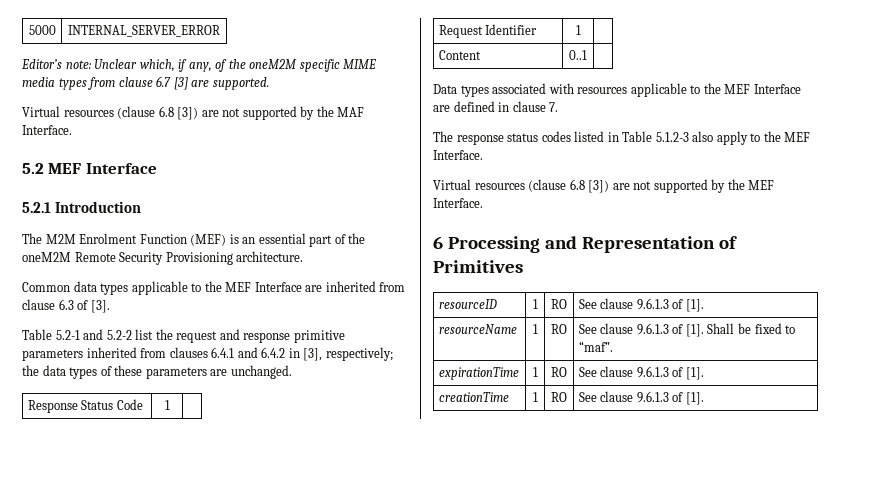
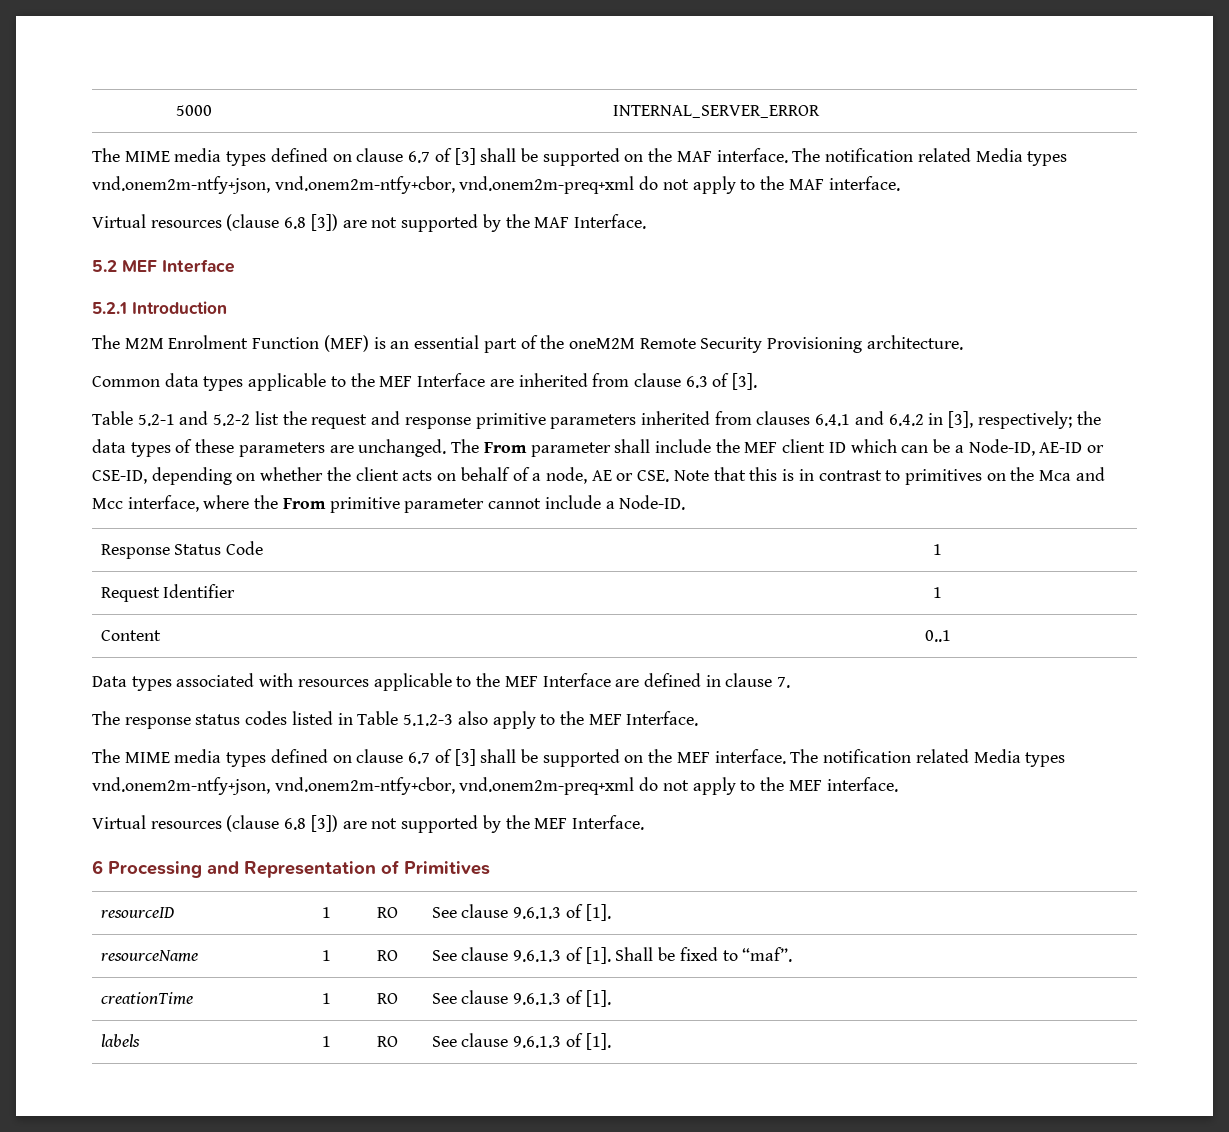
[21,59,377,72] [22,76,269,90] Editor’s note: Unclear which, if any, of the oneM2M specific MIME media types from clause 6.7 [3] are supported. -> [92,148,1068,166] [92,176,900,194] The MIME media types defined on clause 6.7 of [3] shall be supported on the MAF interface. The notification related Media types vnd.onem2m-ntfy+json, vnd.onem2m-ntfy+cbor, vnd.onem2m-preq+xml do not apply to the MAF interface.
(292, 372) none -> [451,439,1104,457] [92,467,1105,485] [92,495,686,513] The From parameter shall include the MEF client ID which can be a Node-ID, AE-ID or CSE-ID, depending on whether the client acts on behalf of a node, AE or CSE. Note that this is in contrast to primitives on the Mca and Mcc interface, where the From primitive parameter cannot include a Node-ID.
(483, 155) none -> [92,749,1066,767] [92,777,898,795] // The MIME media types defined on clause 6.7 of [3] shall be supported on the MEF interface. The notification related Media types vnd.onem2m-ntfy+json, vnd.onem2m-ntfy+cbor, vnd.onem2m-preq+xml do not apply to the MEF interface.
[438,367,519,380] [532,367,538,377] [551,367,567,377] [578,366,704,380] [438,392,509,402] expirationTime | 1 | RO | See clause 9.6.1.3 of [1]. // creationTime -> [100,992,193,1005] [322,993,331,1004] [377,993,398,1004] [431,990,611,1007] [100,1034,140,1047] creationTime | 1 | RO | See clause 9.6.1.3 of [1]. // labels

